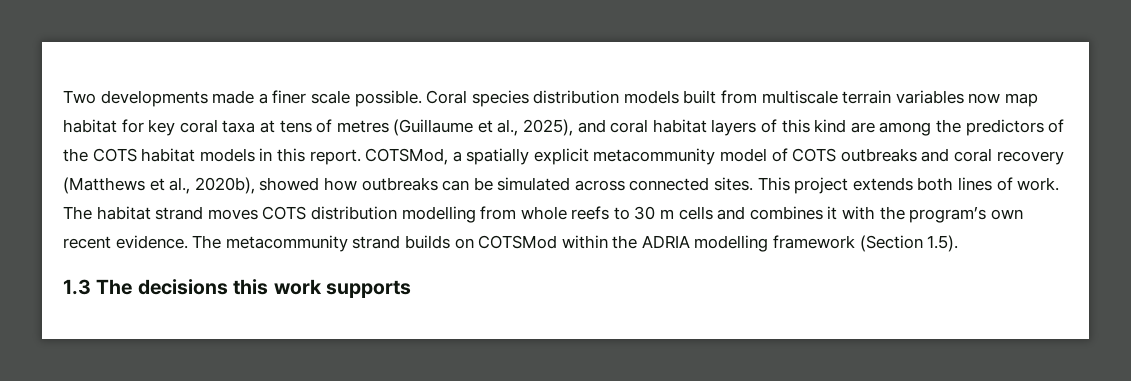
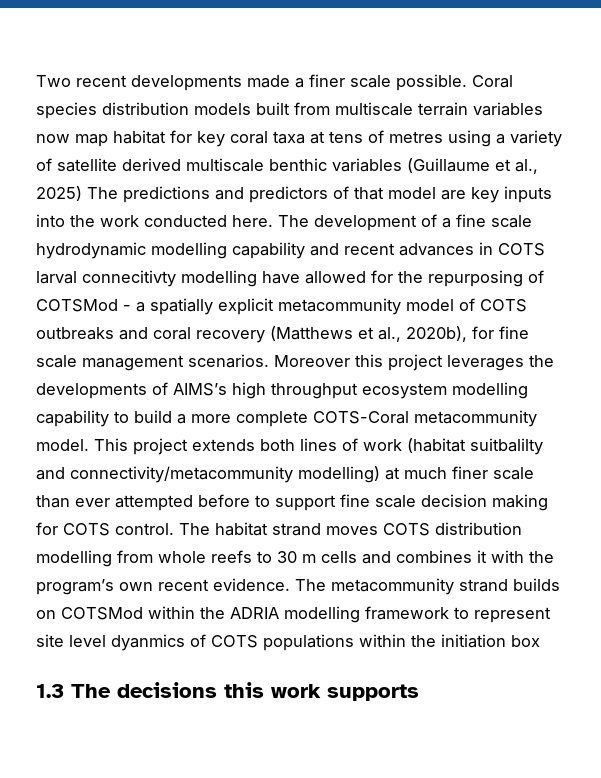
(96, 97) none -> [76,75,127,87] recent
[393,119,1065,136] [63,148,449,165] (Guillaume et al., 2025), and coral habitat layers of this kind are among the predictors of the COTS habitat models in this report. COTSMod, -> [448,130,562,147] [36,158,538,174] [36,186,552,203] [36,214,532,231] [36,242,545,259] [36,270,544,287] [36,299,131,312] using a variety of satellite derived multiscale benthic variables (Guillaume et al., 2025) The predictions and predictors of that model are key inputs into the work conducted here. The development of a fine scale hydrodynamic modelling capability and recent advances in COTS larval connecitivty modelling have allowed for the repurposing of COTSMod -
[259,177,754,191] showed how outbreaks can be simulated across connected sites. -> [472,326,529,339] [36,354,554,371] [36,382,528,399] [36,410,537,427] [36,439,89,451] for fine scale management scenarios. Moreover this project leverages the developments of AIMS’s high throughput ecosystem modelling capability to build a more complete COTS-Coral metacommunity model.
[1017,177,1060,191] work. -> [363,438,543,455] [36,466,534,483] [36,494,548,511] [36,522,174,536] work (habitat suitbalilty and connectivity/metacommunity modelling) at much finer scale than ever attempted before to support fine scale decision making for COTS control.
[859,235,959,252] (Section 1.5). -> [454,607,551,623] [36,634,540,651] to represent site level dyanmics of COTS populations within the initiation box

